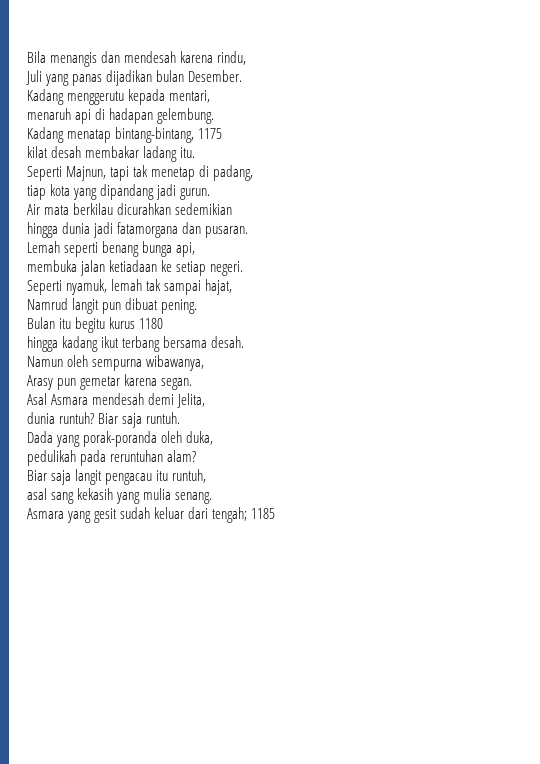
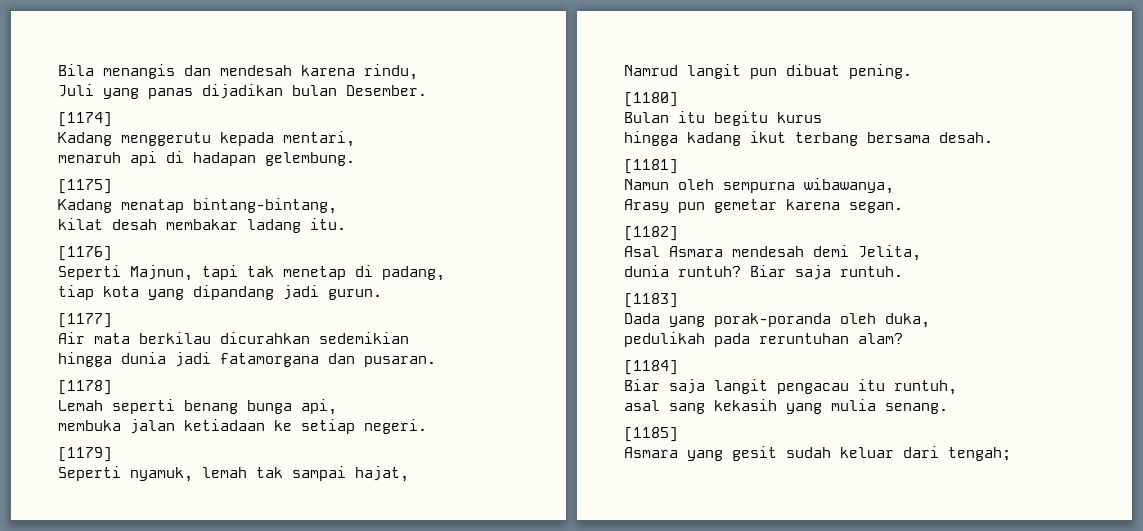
(243, 76) none -> [58,112,112,127] // [1174]
(215, 116) none -> [58,179,112,194] // [1175]
[198,128,223,139] 1175 -> (337, 206) none
(196, 152) none -> [58,246,112,261] // [1176]
(211, 194) none -> [58,313,112,328] // [1177]
(249, 232) none -> [58,380,112,395] // [1178]
(244, 268) none -> [58,447,112,462] // [1179]
(198, 306) none -> [624,92,678,107] // [1180]
[139,318,164,329] 1180 -> (822, 117) none
(245, 342) none -> [624,159,678,174] // [1181]
(193, 384) none -> [624,226,678,241] // [1182]
(181, 418) none -> [624,293,678,308] // [1183]
(197, 456) none -> [624,360,678,375] // [1184]
(213, 498) none -> [624,427,678,442] // [1185]
[251,508,276,519] 1185 -> (1011, 454) none

